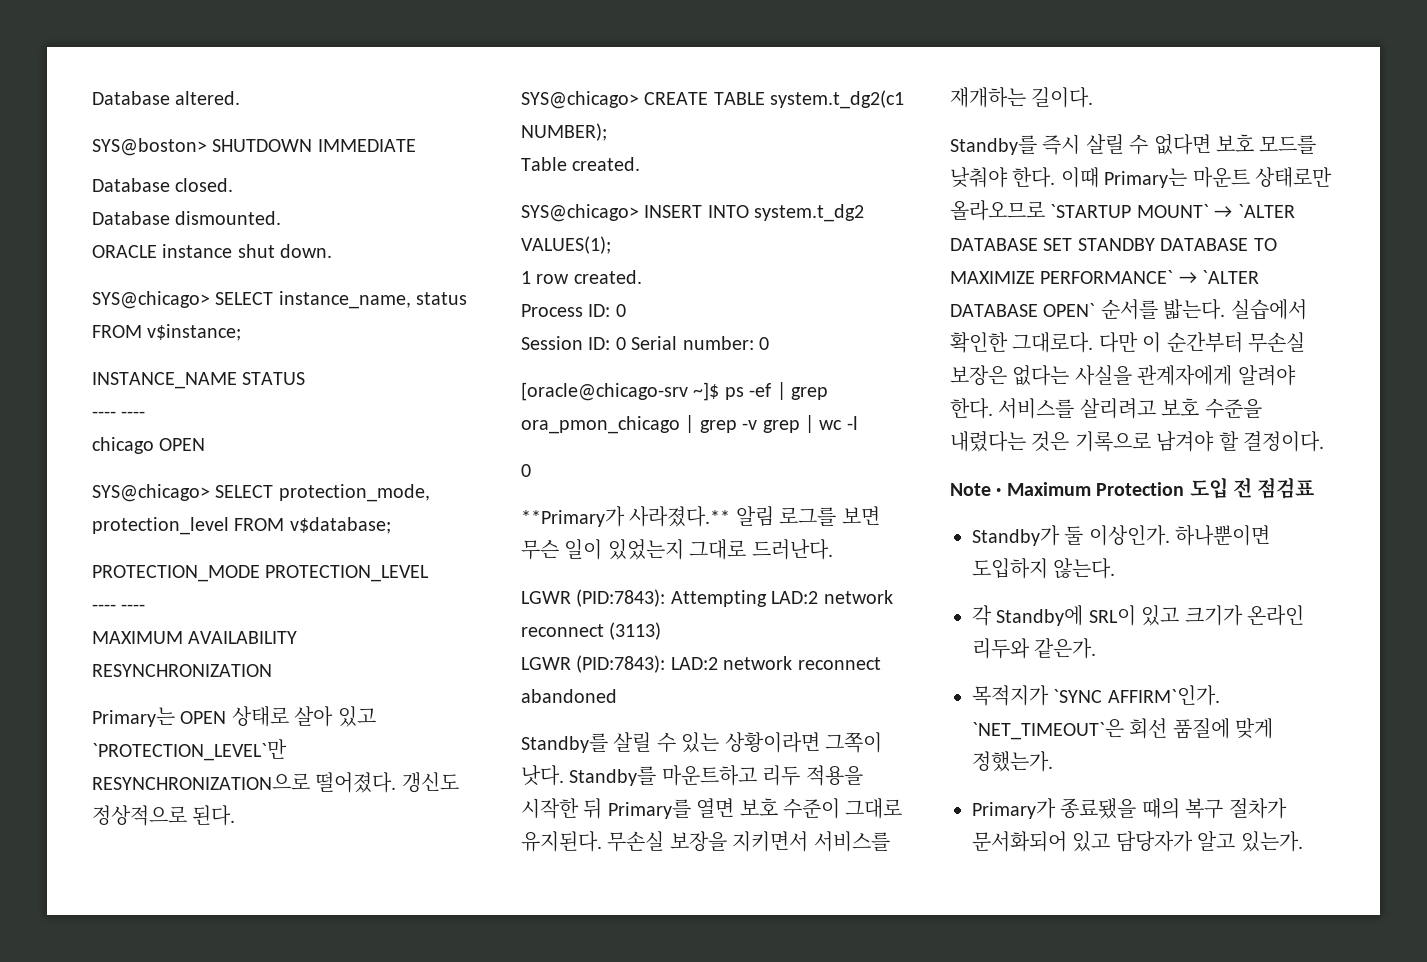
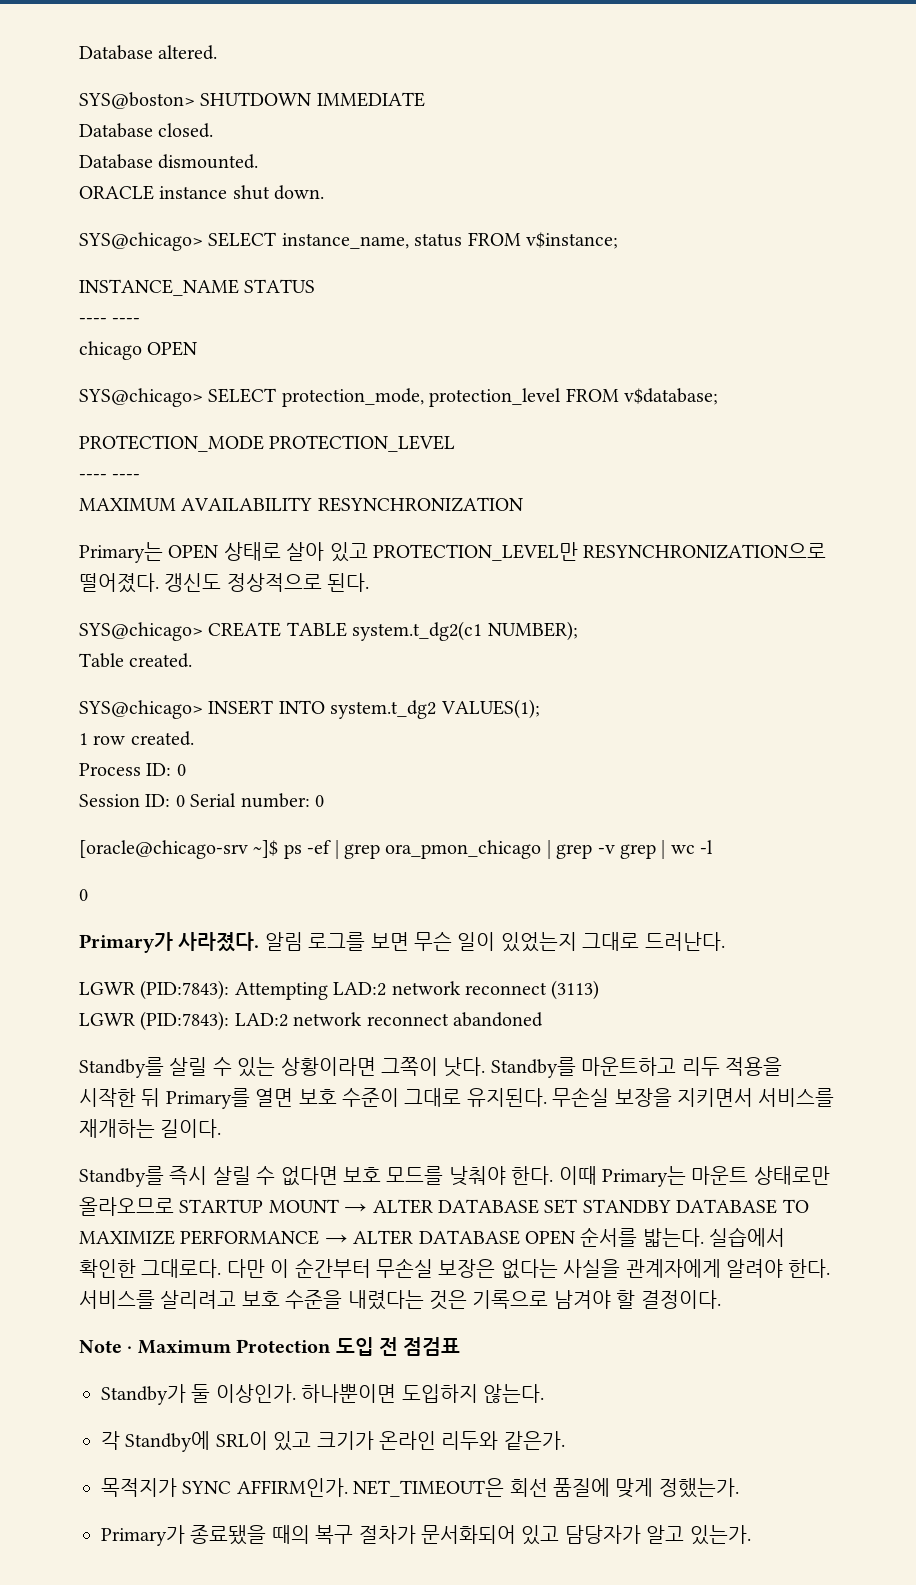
[92,739,287,761] `PROTECTION_LEVEL`만 -> [373,542,578,561] PROTECTION_LEVEL만
[521,506,731,527] **Primary가 사라졌다.** -> [79,932,260,953] Primary가 사라졌다.
[1050,204,1295,218] `STARTUP MOUNT` → `ALTER -> [179,1199,433,1214] STARTUP MOUNT → ALTER
[1040,270,1260,284] [950,303,1096,317] PERFORMANCE` → `ALTER DATABASE OPEN` -> [180,1230,575,1245] PERFORMANCE → ALTER DATABASE OPEN
[1053,685,1220,706] [972,719,1124,740] `SYNC AFFIRM`인가. `NET_TIMEOUT`은 -> [182,1478,505,1497] SYNC AFFIRM인가. NET_TIMEOUT은

